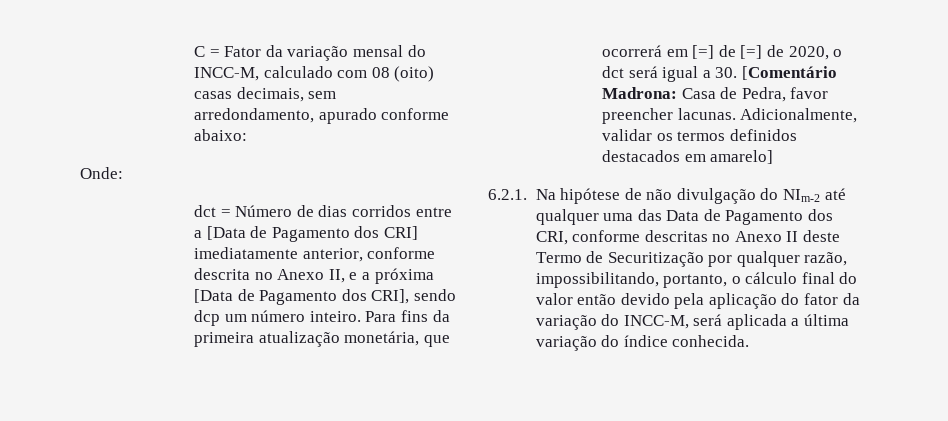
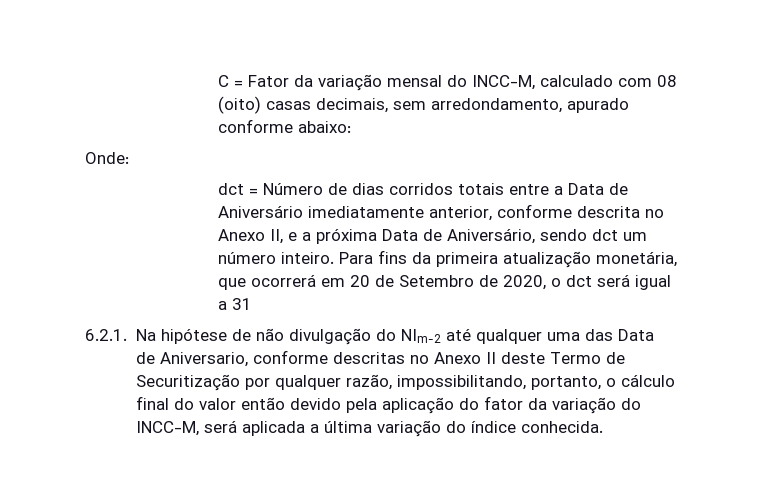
(411, 211) none -> [457,183,504,195] totais
[206,226,418,242] [Data de Pagamento dos CRI] -> [567,183,628,195] [217,205,303,218] Data de Aniversário
[194,289,456,305] [194,310,220,326] [Data de Pagamento dos CRI], sendo dcp -> [381,228,618,244] Data de Aniversário, sendo dct
[692,45,763,59] [=] de [=] -> [349,275,474,287] 20 de Setembro
[715,66,837,80] [602,87,829,102] [602,108,858,124] [602,129,797,141] [602,150,774,164] 30. [Comentário Madrona: Casa de Pedra, favor preencher lacunas. Adicionalmente, validar os termos definidos destacados em amarelo] -> [231,298,252,310] 31
[725,209,834,225] [535,231,568,245] Pagamento dos CRI, -> [159,352,248,367] Aniversario,

